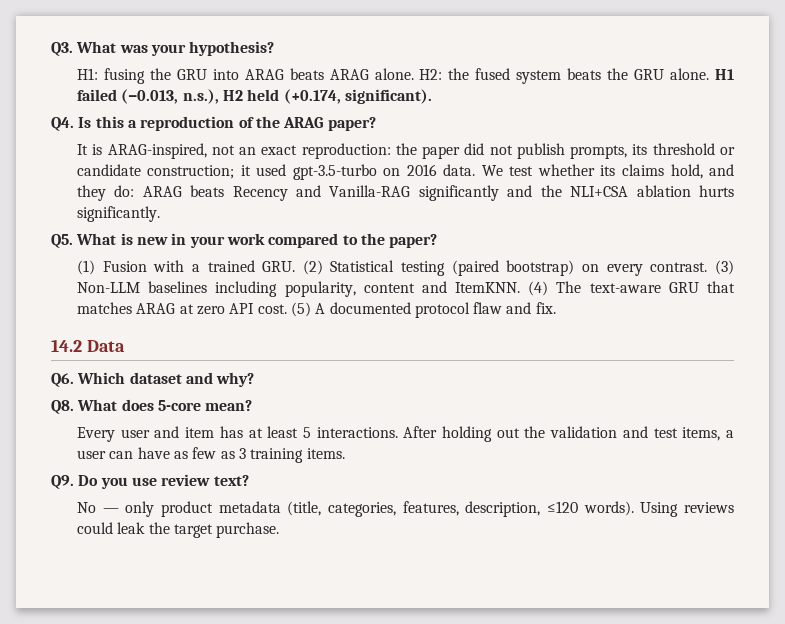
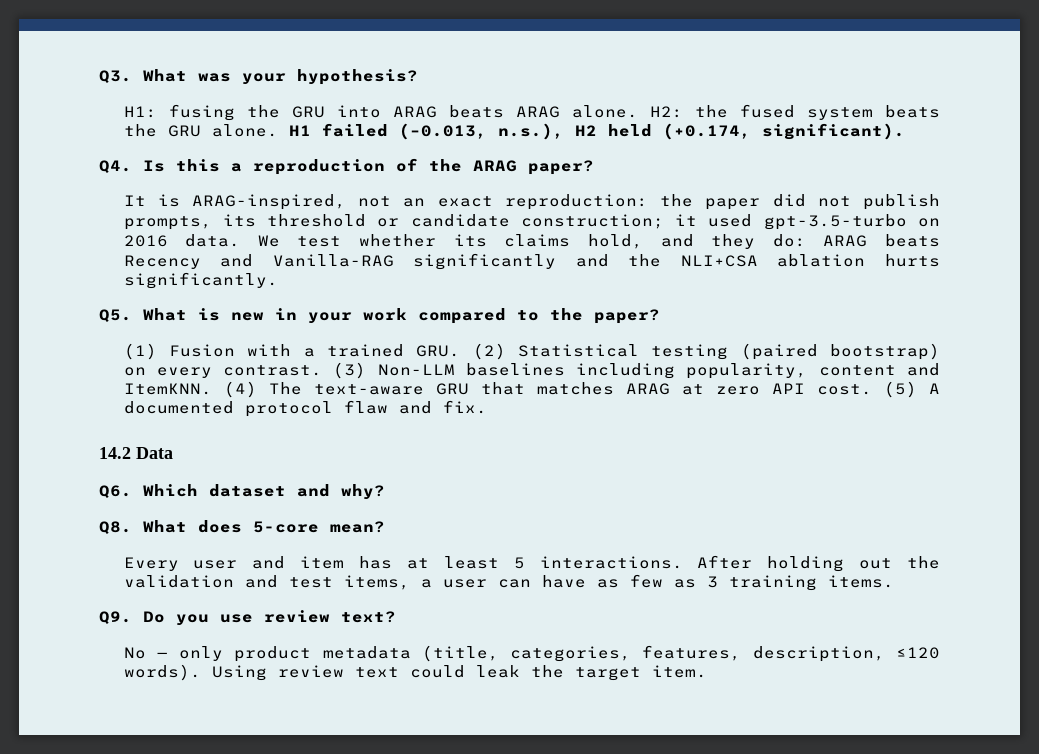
[684,502,735,513] reviews -> [277,665,399,678] review text
[216,522,280,538] purchase. -> [651,665,707,678] item.

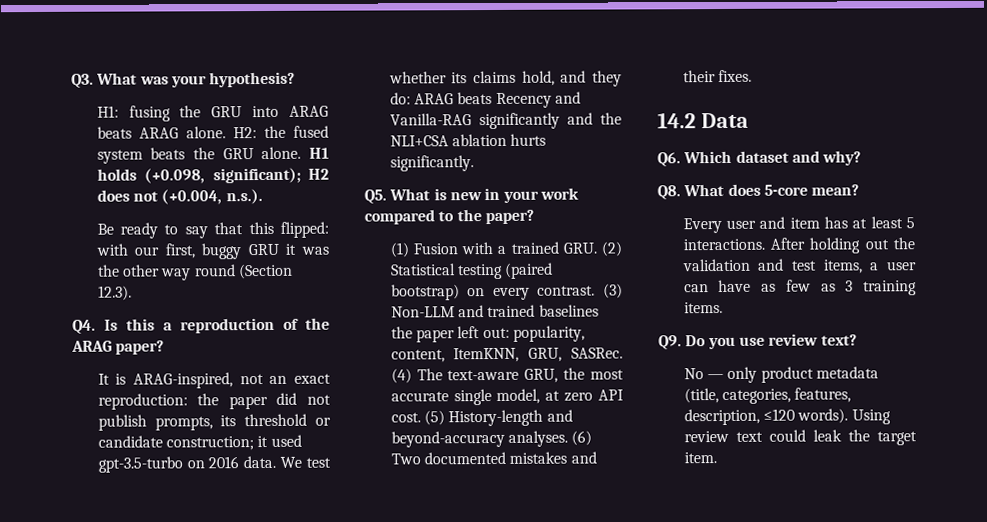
[321,123,905,140] failed (−0.013, n.s.), H2 held (+0.174, significant). -> [96,167,329,184] [96,189,263,205] [96,221,329,239] [95,243,329,260] [97,263,293,281] [97,285,132,301] holds (+0.098, significant); H2 does not (+0.004, n.s.). // Be ready to say that this flipped: with our first, buggy GRU it was the other way round (Section 12.3).
[465,363,940,379] [123,381,670,398] baselines including popularity, content and ItemKNN. (4) The text-aware GRU that matches ARAG -> [458,304,599,318] [390,325,585,343] [390,347,623,363] [390,367,624,384] [390,388,541,406] and trained baselines the paper left out: popularity, content, ItemKNN, GRU, SASRec. (4) The text-aware GRU, the most accurate single model,
[929,383,941,394] [123,400,487,417] A documented protocol flaw and fix. -> [448,409,573,427] [390,430,593,448] [390,451,597,465] [682,69,753,83] History-length and beyond-accuracy analyses. (6) Two documented mistakes and their fixes.

